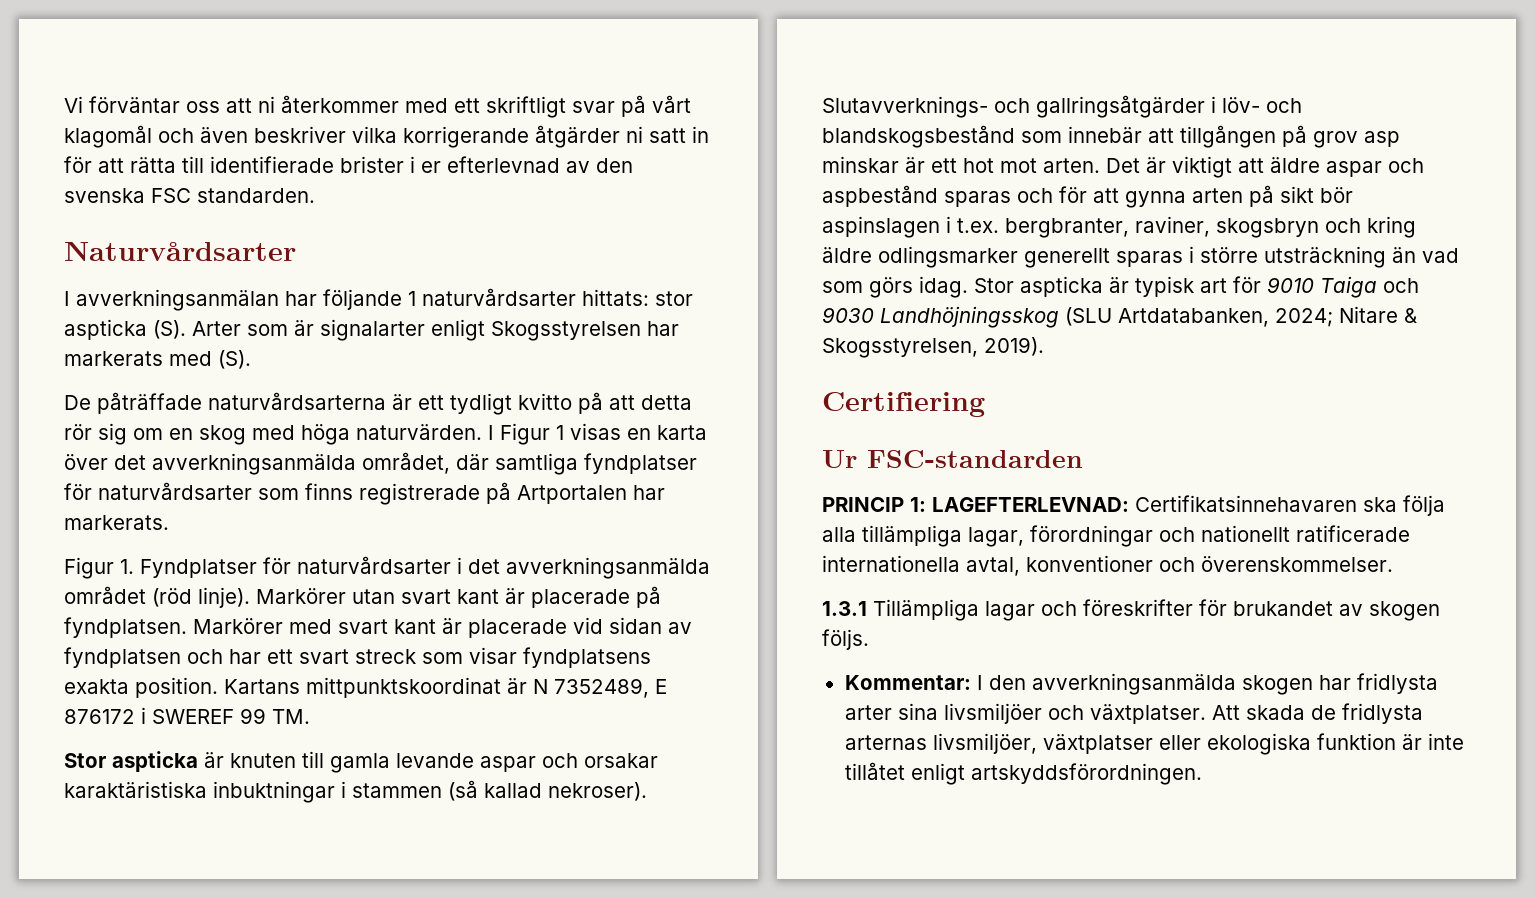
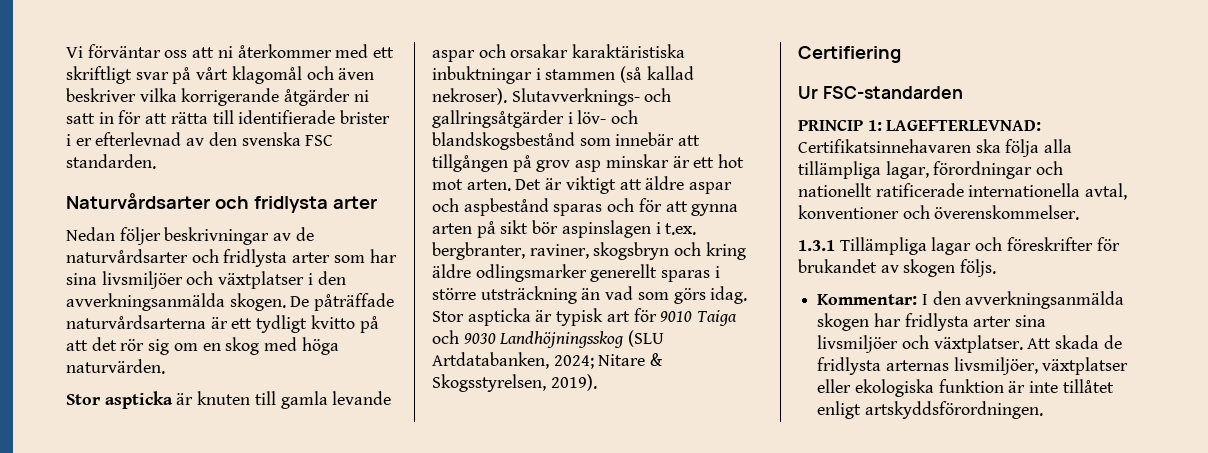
[64,288,693,311] [64,319,679,341] [64,350,251,369] // I avverkningsanmälan har följande 1 naturvårdsarter hittats: stor aspticka (S). Arter som är signalarter enligt Skogsstyrelsen har markerats med (S). // -> [214,196,377,213] [66,227,314,245] [66,249,397,267] [66,271,346,289] [66,293,286,311] och fridlysta arter // Nedan följer beskrivningar av de naturvårdsarter och fridlysta arter som har sina livsmiljöer och växtplatser i den avverkningsanmälda skogen.
[641,395,692,410] detta -> [91,337,117,351] det
[488,423,707,445] [64,452,697,475] [64,482,665,505] [64,515,169,530] [64,556,710,579] [64,586,661,608] [64,617,692,638] [64,647,651,668] [64,677,667,698] [64,707,310,724] I Figur 1 visas en karta över det avverkningsanmälda området, där samtliga fyndplatser för naturvårdsarter som finns registrerade på Artportalen har markerats. // Figur 1. Fyndplatser för naturvårdsarter i det avverkningsanmälda området (röd linje). Markörer utan svart kant är placerade på fyndplatsen. Markörer med svart kant är placerade vid sidan av fyndplatsen och har ett svart streck som visar fyndplatsens exakta position. Kartans mittpunktskoordinat är N 7352489, E 876172 i SWEREF 99 TM. -> (165, 366) none

